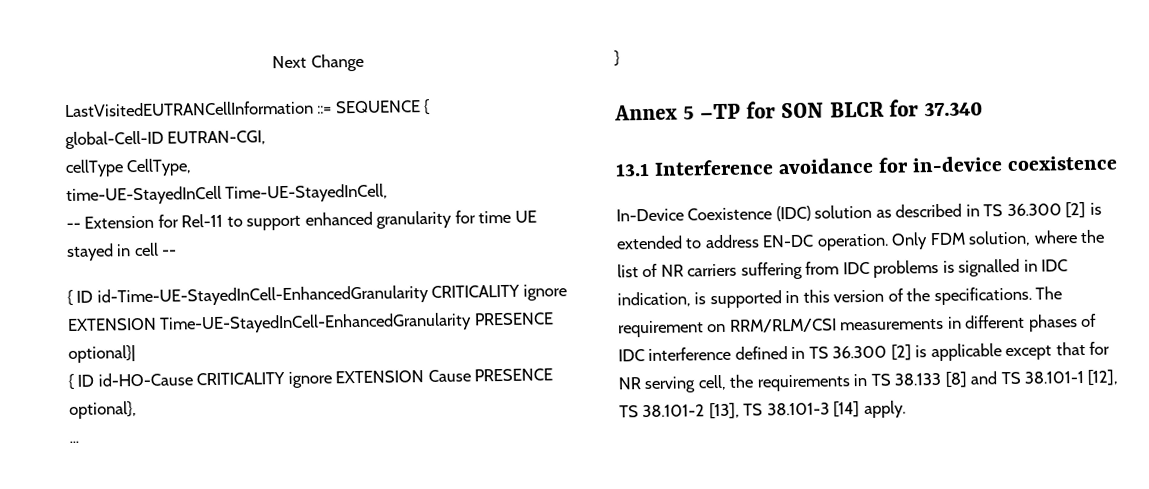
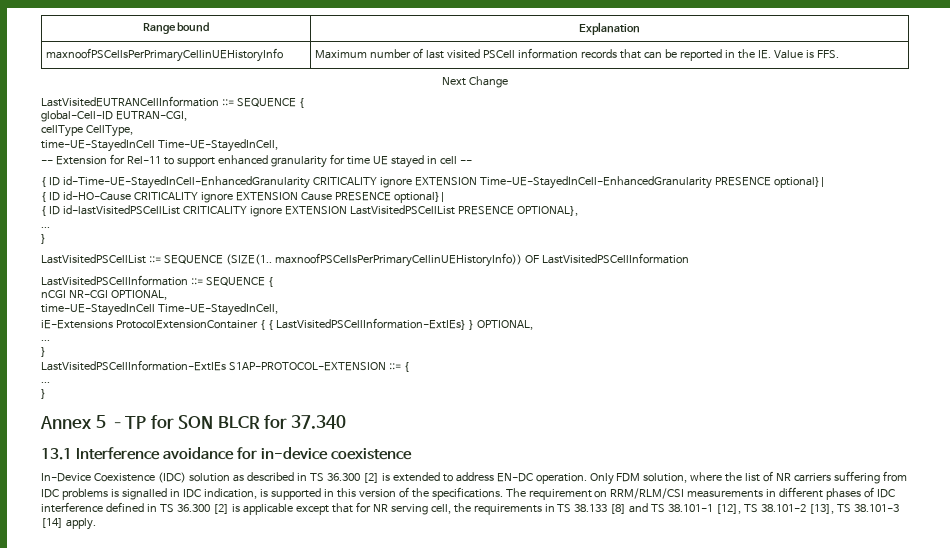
(272, 62) none -> [142,22,210,34] [579,22,640,35] [46,48,284,62] [315,48,839,61] Range bound | Explanation // maxnoofPSCellsPerPrimaryCellinUEHistoryInfo | Maximum number of last visited PSCell information records that can be reported in the IE. Value is FFS. //
[69,401,137,419] optional}, -> [393,192,445,203] [41,205,578,217] [41,227,50,228] [41,234,46,244] [41,253,689,267] [41,275,273,287] [41,290,167,300] [41,303,278,316] [41,318,533,330] [41,340,50,341] [41,347,46,357] [41,360,409,372] optional}| // { ID id-lastVisitedPSCellList CRITICALITY ignore EXTENSION LastVisitedPSCellList PRESENCE OPTIONAL}, // ... // } // LastVisitedPSCellList ::= SEQUENCE (SIZE(1.. maxnoofPSCellsPerPrimaryCellinUEHistoryInfo)) OF LastVisitedPSCellInformation // LastVisitedPSCellInformation ::= SEQUENCE { // nCGI NR-CGI OPTIONAL, // time-UE-StayedInCell Time-UE-StayedInCell, // iE-Extensions ProtocolExtensionContainer { { LastVisitedPSCellInformation-ExtIEs} } OPTIONAL, // ... // } // LastVisitedPSCellInformation-ExtIEs S1AP-PROTOCOL-EXTENSION ::= {

